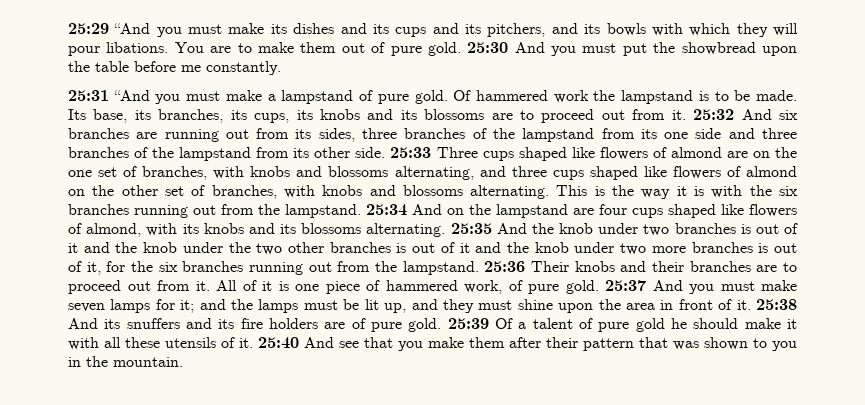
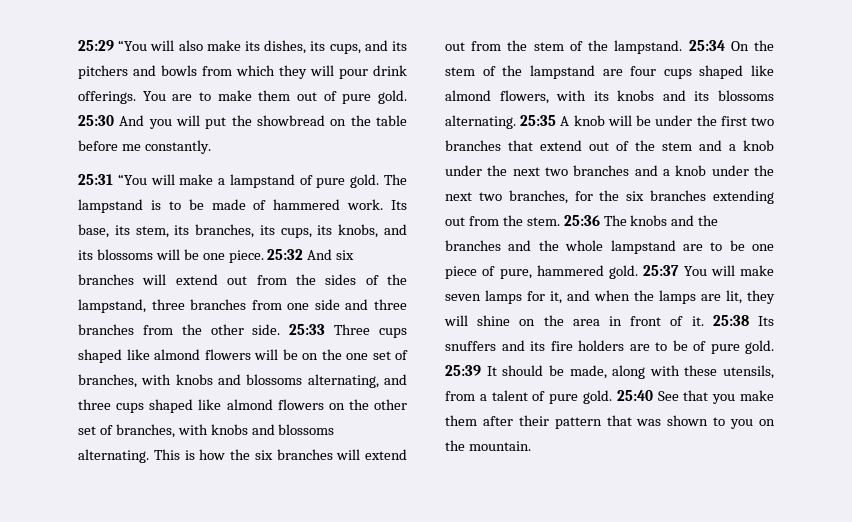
[114,23,683,37] “And you must make its dishes and its cups and its pitchers, and its bowls with -> [118,40,407,54] [78,65,232,79] “You will also make its dishes, its cups, and its pitchers and bowls from
[106,42,169,53] libations. -> [373,65,407,76] [78,91,136,104] drink offerings.
[582,43,617,53] must -> [176,115,200,126] will
[762,46,798,56] upon -> [330,119,347,126] on
[113,90,221,104] “And you must -> [117,174,175,185] “You will
[453,90,797,104] Of hammered work the lampstand is to be made. -> [383,174,407,185] [78,199,384,213] The lampstand is to be made of hammered work.
(151, 115) none -> [135,225,190,238] stem, its
[319,109,799,123] [68,128,657,142] knobs and its blossoms are to proceed out from it. 25:32 And six branches are running out from its sides, three branches of the lampstand from its -> [338,224,407,238] [78,249,355,263] [78,274,407,285] [78,299,282,313] knobs, and its blossoms will be one piece. 25:32 And six branches will extend out from the sides of the lampstand, three branches from
[134,147,310,161] of the lampstand from its -> [142,324,202,335] from the
[599,147,748,160] flowers of almond are -> [154,349,298,360] almond flowers will be
[672,166,797,179] flowers of almond -> [226,399,324,410] almond flowers
[612,185,798,199] [68,204,464,218] the way it is with the six branches running out from the lampstand. 25:34 And on -> [199,449,407,460] [445,40,774,54] [445,66,496,76] how the six branches will extend out from the stem of the lampstand. 25:34 On the stem of
[749,204,797,217] [68,223,142,237] flowers of almond, -> [445,90,549,104] almond flowers,
[496,223,798,236] [68,242,797,255] [68,261,101,275] And the knob under two branches is out of it and the knob under the two other branches is out of it and the knob under two more branches is out of it, -> [560,115,774,126] [445,140,774,151] [445,165,774,176] [445,190,568,204] A knob will be under the first two branches that extend out of the stem and a knob under the next two branches and a knob under the next two branches,
[249,261,797,275] [68,280,797,294] [68,299,594,313] running out from the lampstand. 25:36 Their knobs and their branches are to proceed out from it. All of it is one piece of hammered work, of pure gold. 25:37 And you must make seven lamps for it; and the lamps must be lit up, and they must shine upon -> [713,190,774,204] [445,215,719,226] [445,240,774,254] [445,265,774,279] [445,290,775,304] [444,315,536,326] extending out from the stem. 25:36 The knobs and the branches and the whole lampstand are to be one piece of pure, hammered gold. 25:37 You will make seven lamps for it, and when the lamps are lit, they will shine on
[68,318,121,329] And its -> [758,316,774,326] Its
(346, 325) none -> [655,340,688,351] to be
[494,318,798,332] [68,337,359,350] Of a talent of pure gold he should make it with all these utensils of it. 25:40 And see -> [486,365,774,379] [445,390,679,404] It should be made, along with these utensils, from a talent of pure gold. 25:40 See
[68,357,81,367] in -> [759,419,775,426] on

